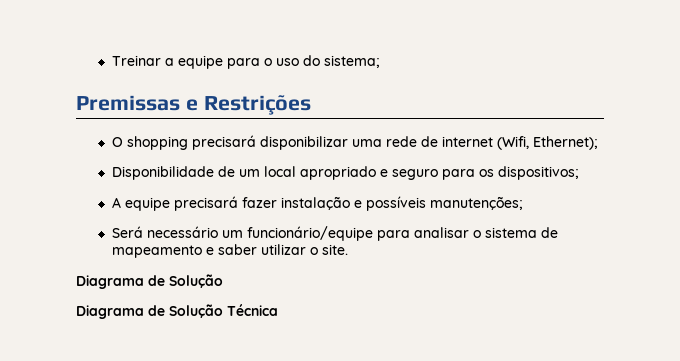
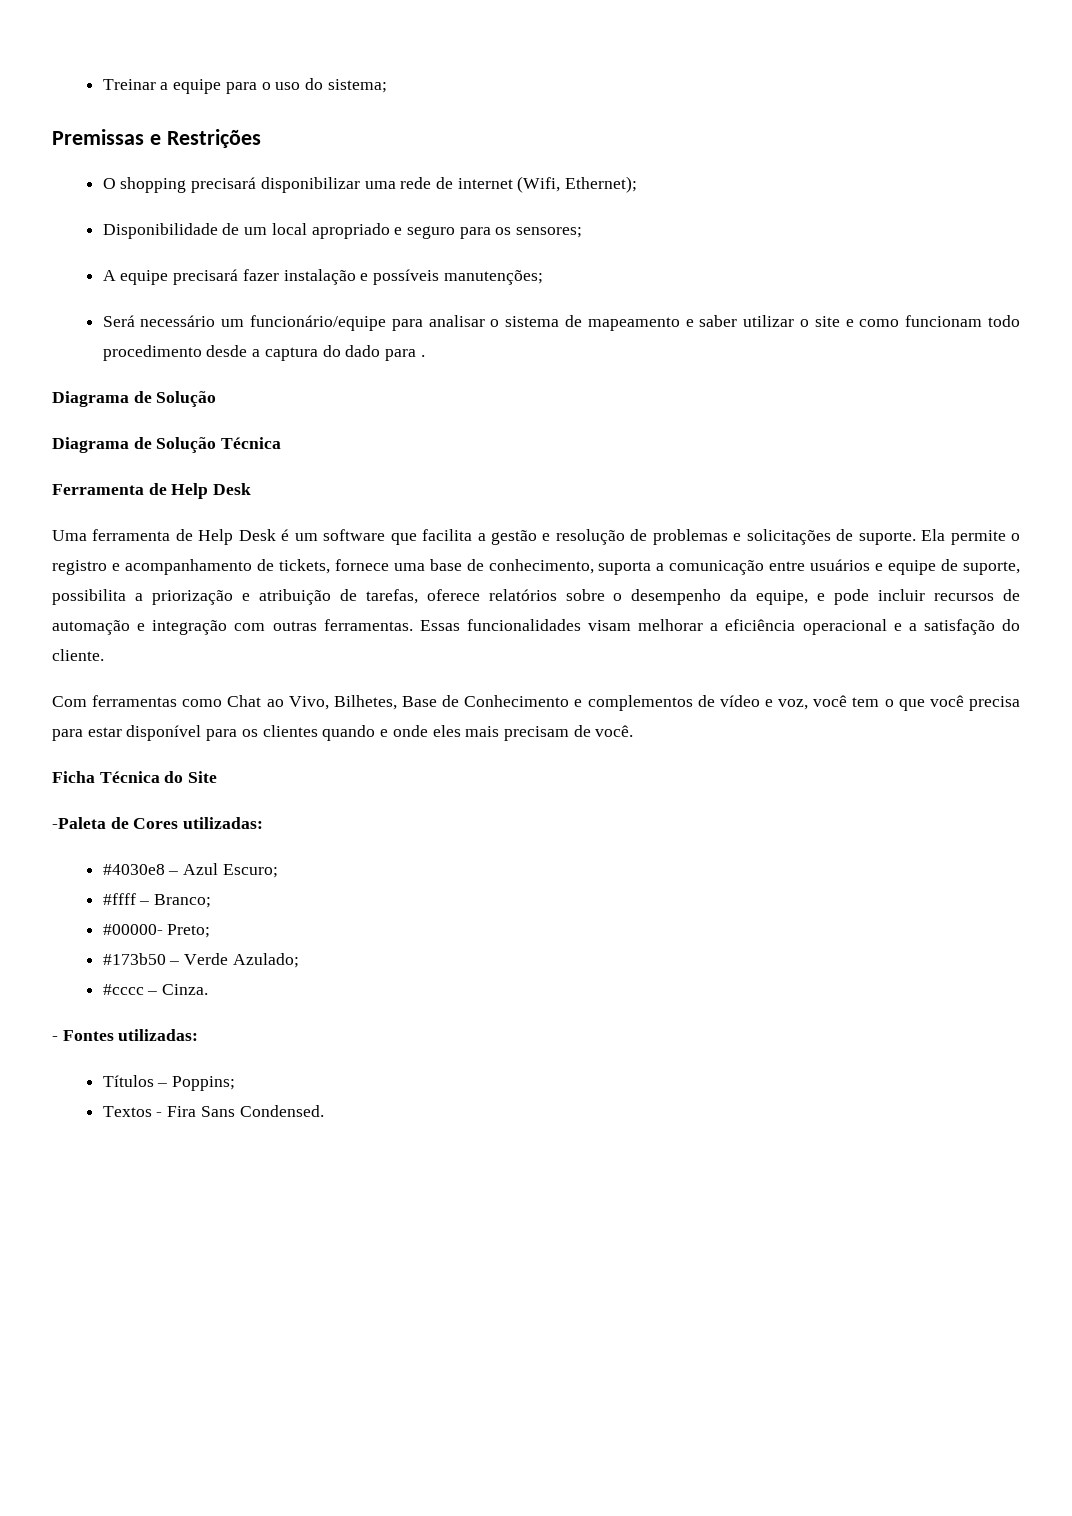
[497,166,579,180] dispositivos; -> [516,227,583,238] sensores;
[321,244,348,255] site. -> [814,315,1021,327] [102,345,425,361] site e como funcionam todo procedimento desde a captura do dado para .
(278, 310) none -> [52,483,252,499] [52,529,1021,545] [52,559,1021,575] [52,589,1021,605] [52,619,1020,635] [52,649,104,661] [52,695,1020,711] [52,725,634,741] [52,771,218,783] [52,817,264,829] [102,863,278,878] [102,893,212,908] [102,924,211,938] [102,953,299,968] [102,984,209,995] [52,1029,199,1041] [102,1075,236,1091] [102,1105,324,1117] // Ferramenta de Help Desk // Uma ferramenta de Help Desk é um software que facilita a gestão e resolução de problemas e solicitações de suporte. Ela permite o registro e acompanhamento de tickets, fornece uma base de conhecimento, suporta a comunicação entre usuários e equipe de suporte, possibilita a priorização e atribuição de tarefas, oferece relatórios sobre o desempenho da equipe, e pode incluir recursos de automação e integração com outras ferramentas. Essas funcionalidades visam melhorar a eficiência operacional e a satisfação do cliente. // Com ferramentas como Chat ao Vivo, Bilhetes, Base de Conhecimento e complementos de vídeo e voz, você tem o que você precisa para estar disponível para os clientes quando e onde eles mais precisam de você. // Ficha Técnica do Site // -Paleta de Cores utilizadas: // #4030e8 – Azul Escuro; // #ffff – Branco; // #00000- Preto; // #173b50 – Verde Azulado; // #cccc – Cinza. // - Fontes utilizadas: // Títulos – Poppins; // Textos - Fira Sans Condensed.

